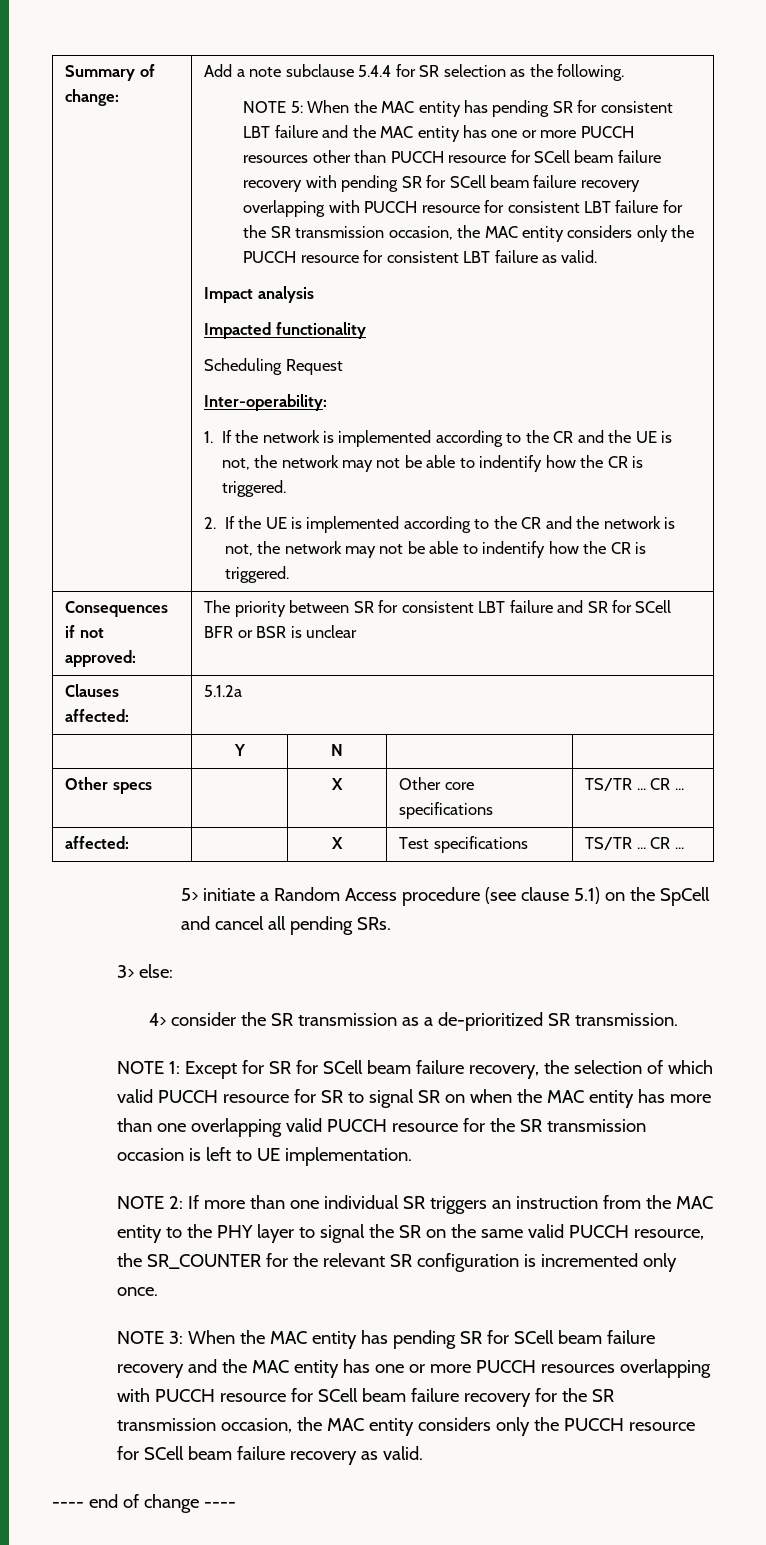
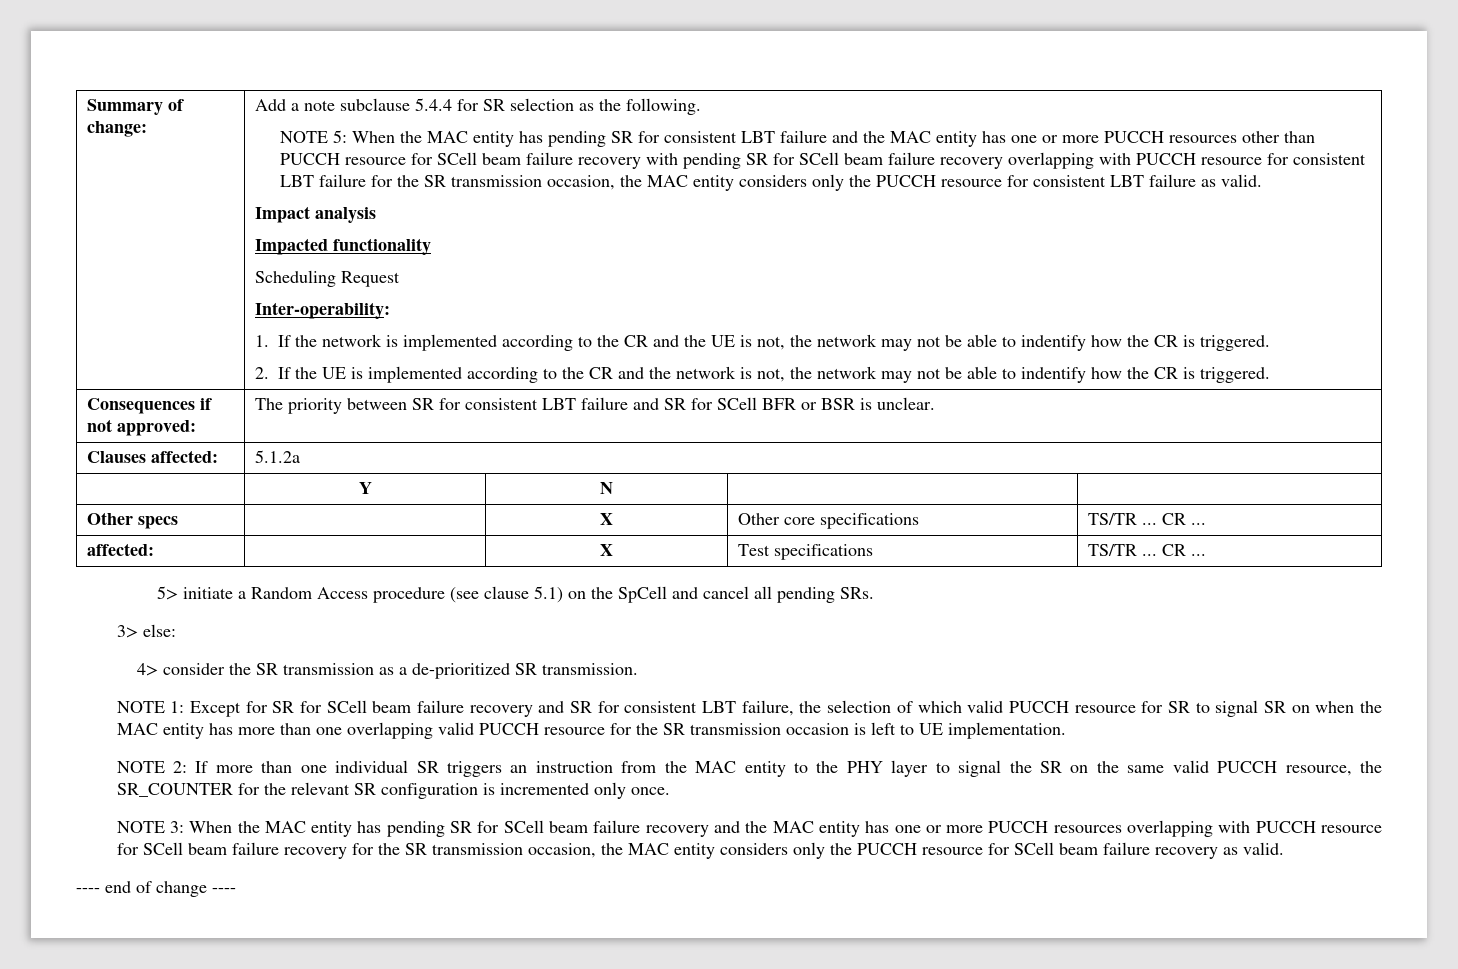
[306,625,358,638] unclear -> [877,397,936,410] unclear.
[468,1065,539,1079] recovery, -> [469,700,794,717] recovery and SR for consistent LBT failure,

